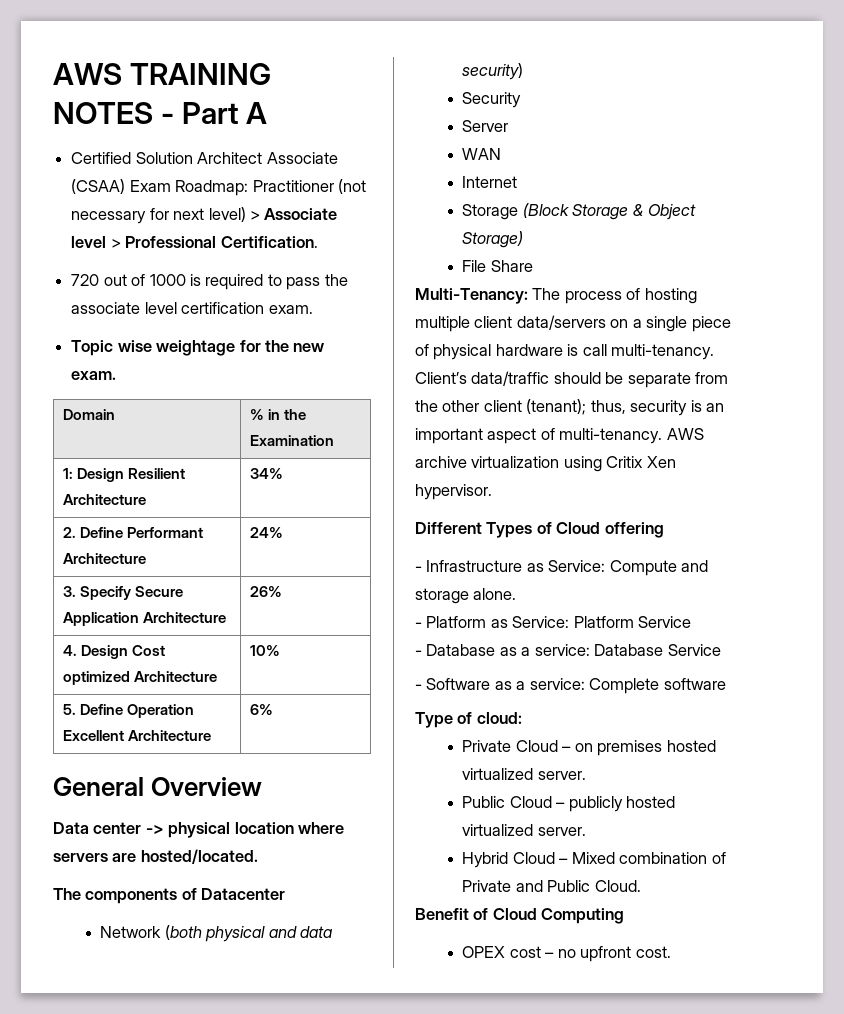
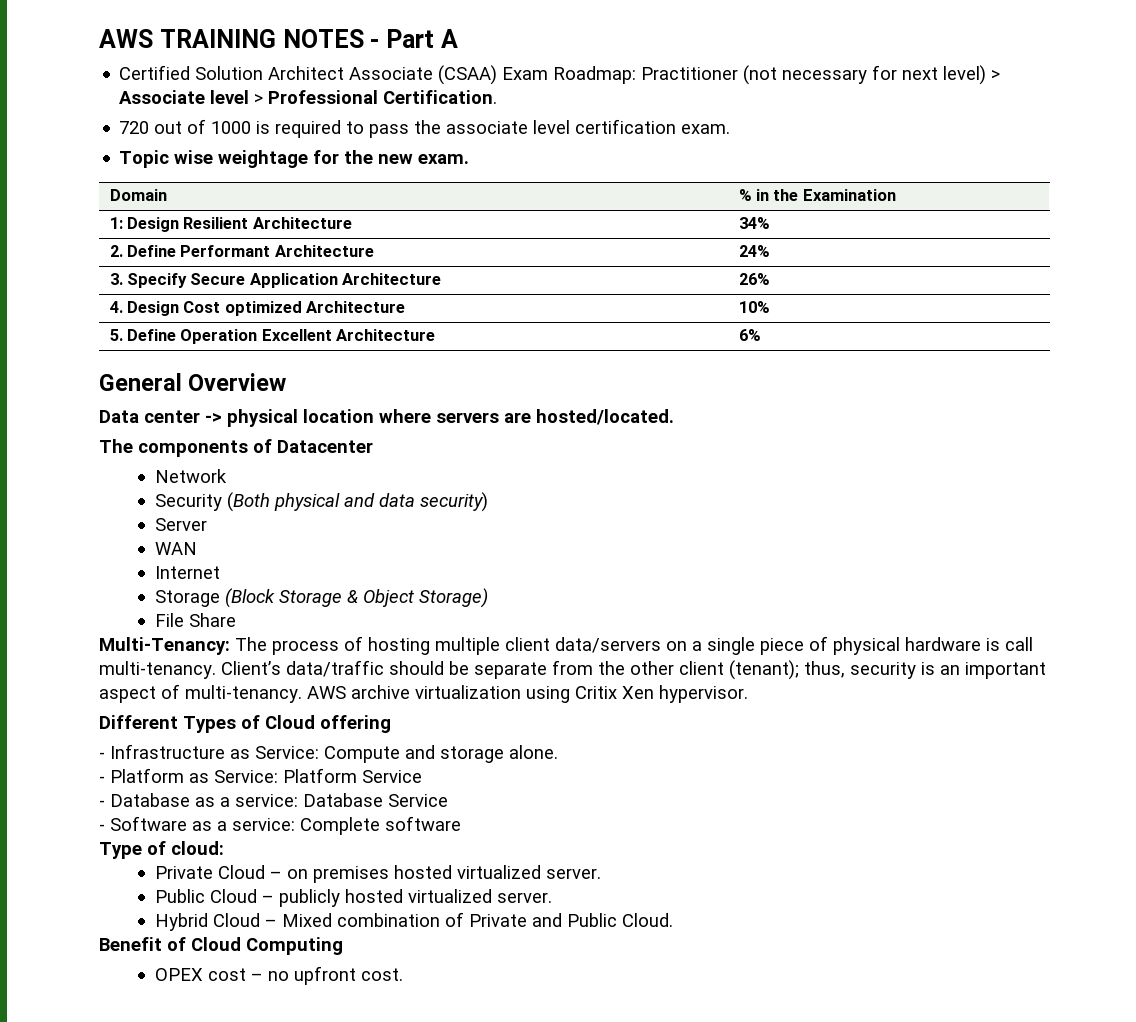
[164,925,202,940] (both -> [155,492,271,512] // Security (Both
[462,92,522,108] // Security -> (489, 502) none

